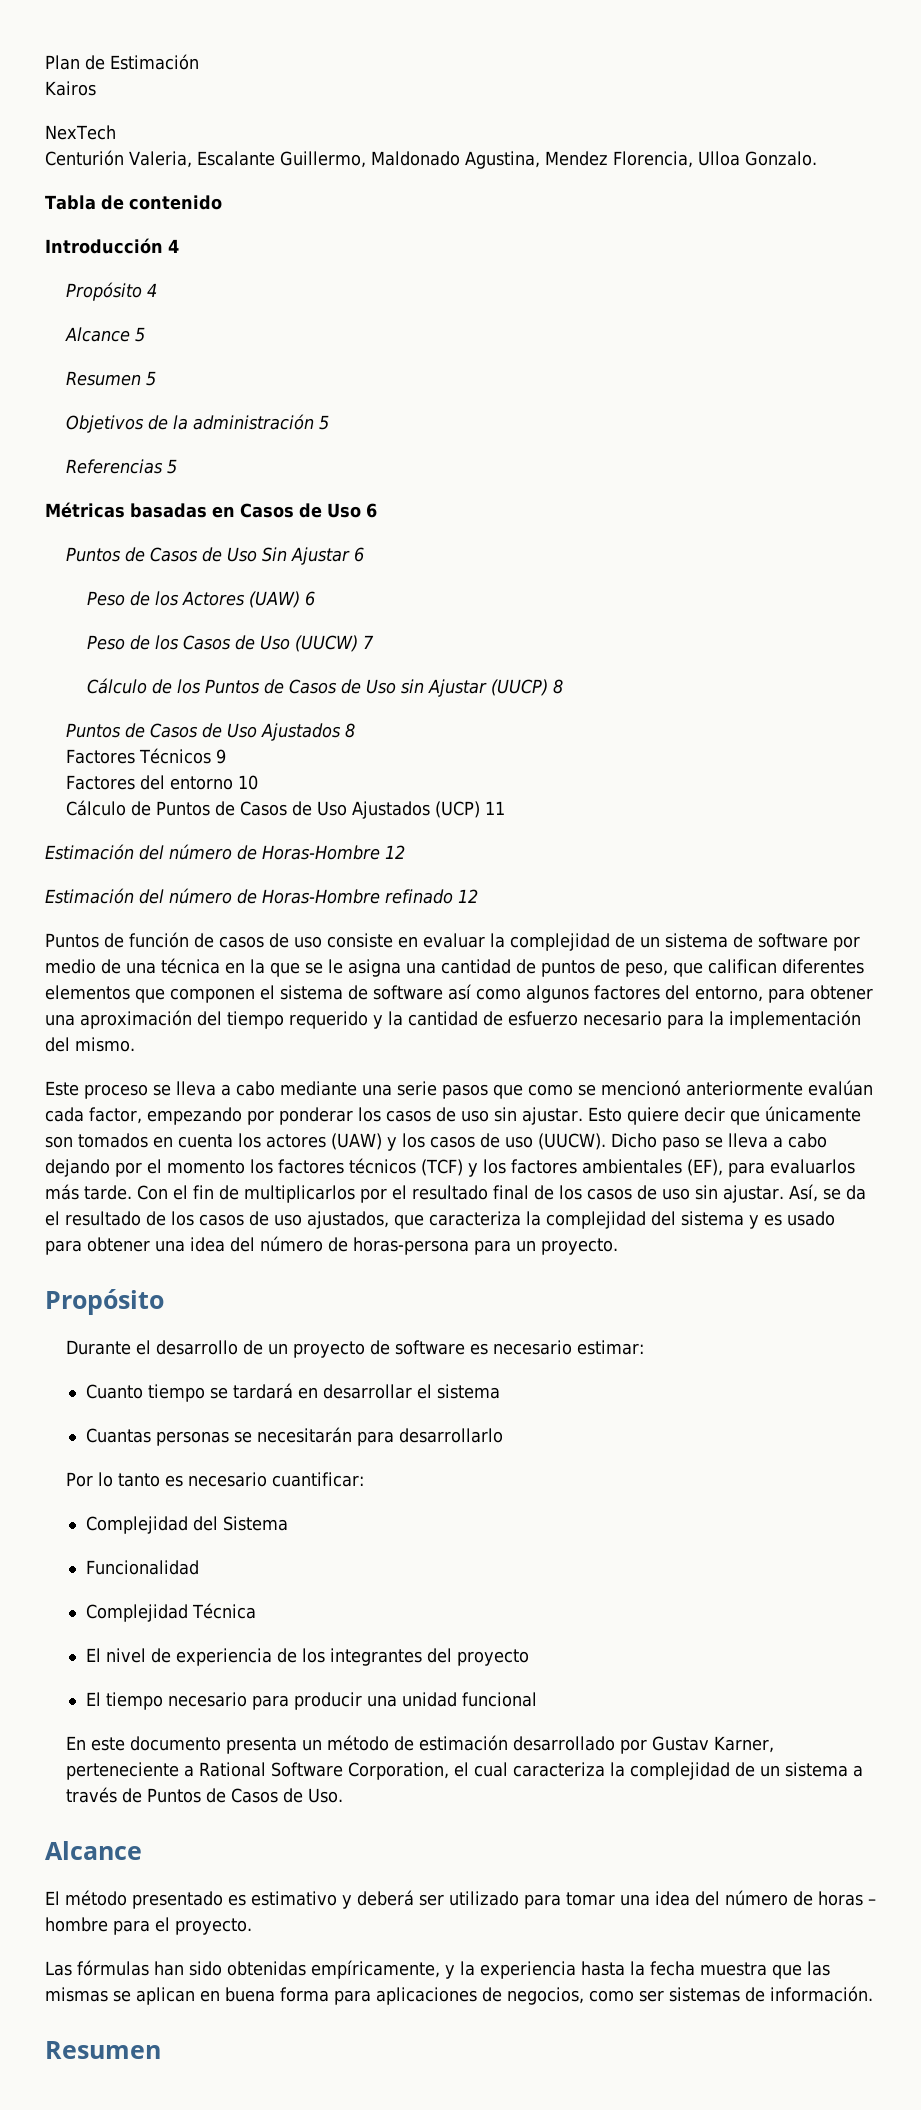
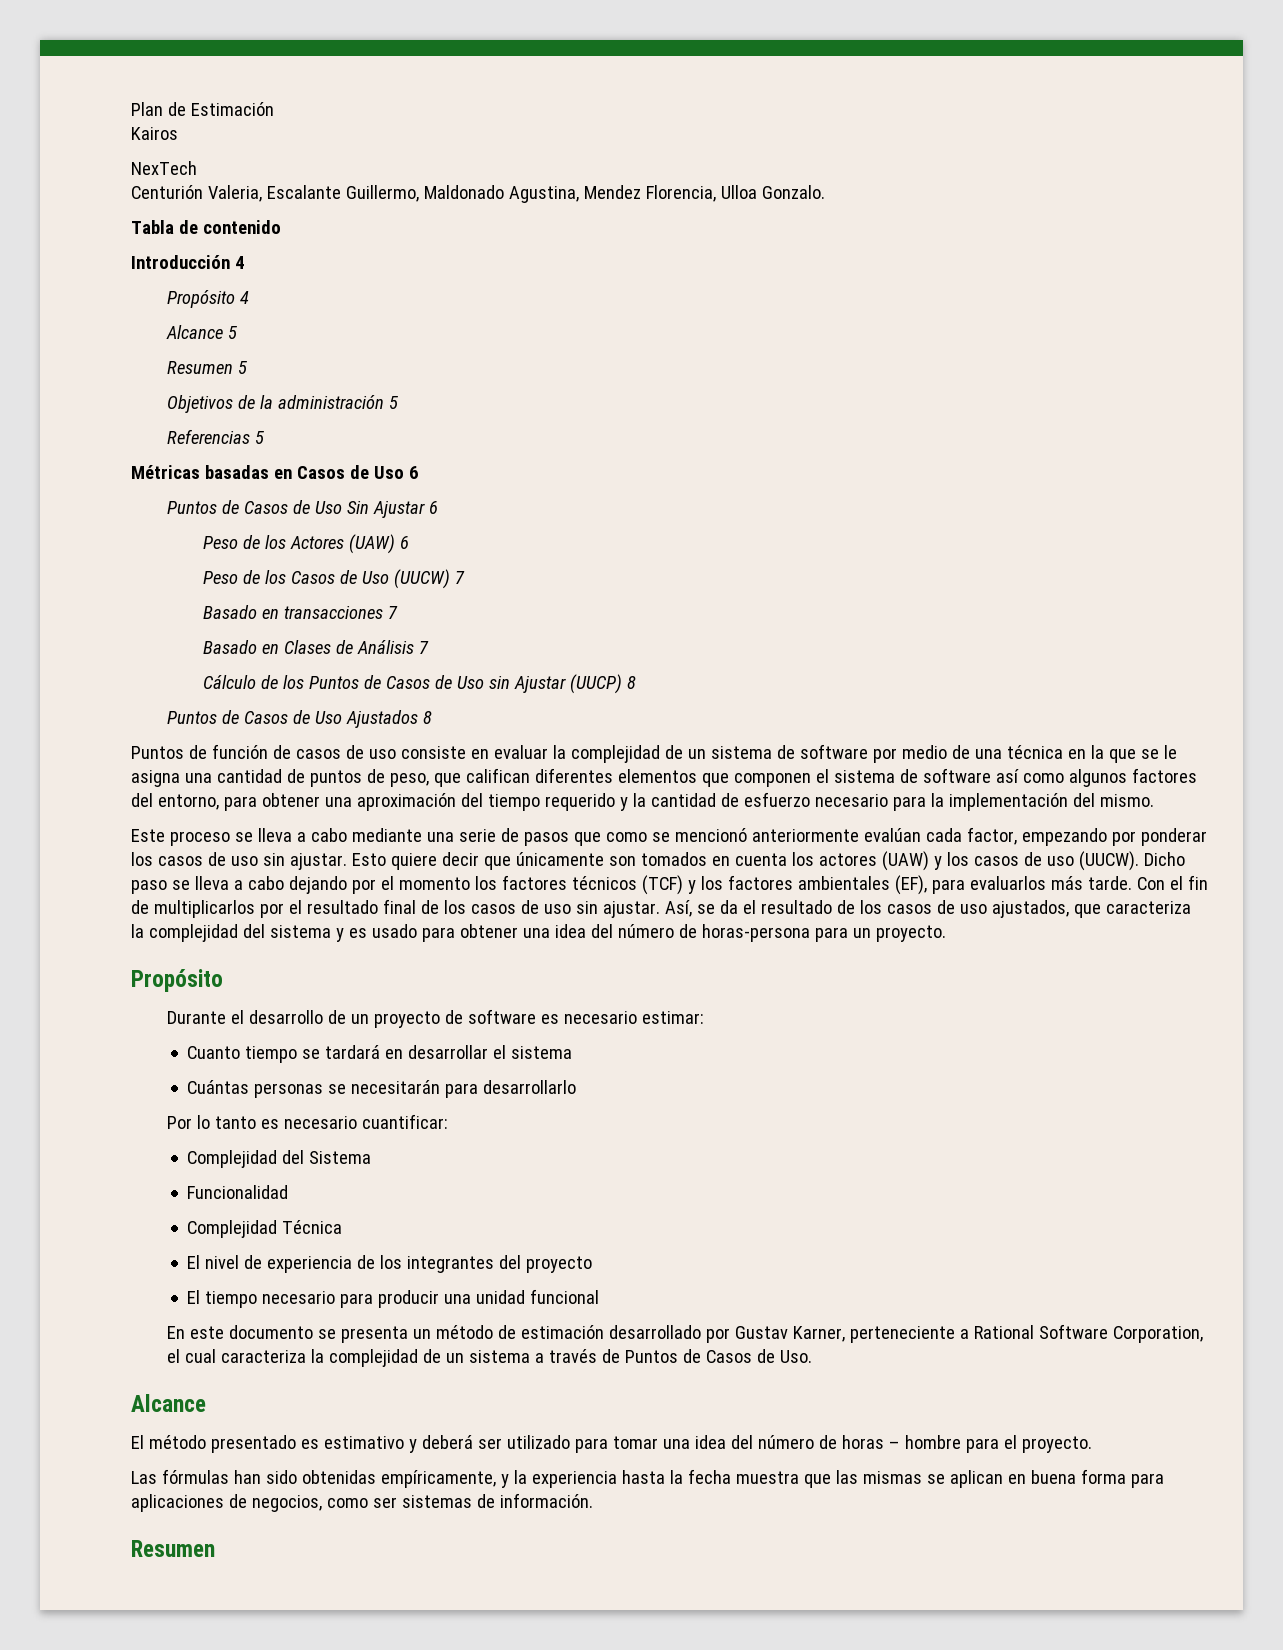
(374, 642) none -> [203,605,399,619] [203,640,430,654] // Basado en transacciones 7 // Basado en Clases de Análisis 7
[65,748,226,764] [65,775,258,790] [65,800,505,819] [45,844,405,860] [45,888,478,904] // Factores Técnicos 9 // Factores del entorno 10 // Cálculo de Puntos de Casos de Uso Ajustados (UCP) 11 // Estimación del número de Horas-Hombre 12 // Estimación del número de Horas-Hombre refinado 12 -> (433, 717) none
(437, 1088) none -> [500,828,519,842] de
[85,1428,151,1443] Cuantas -> [187,1080,250,1094] Cuántas
(221, 1743) none -> [318,1329,337,1339] se

